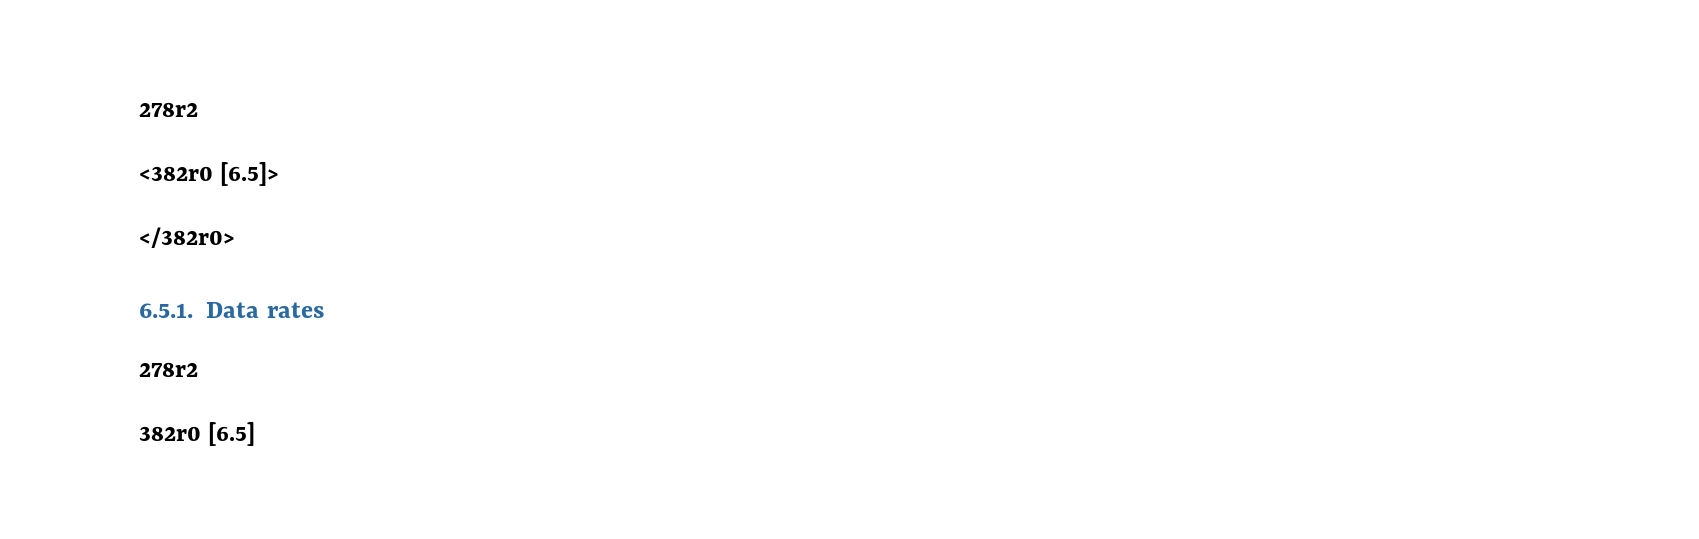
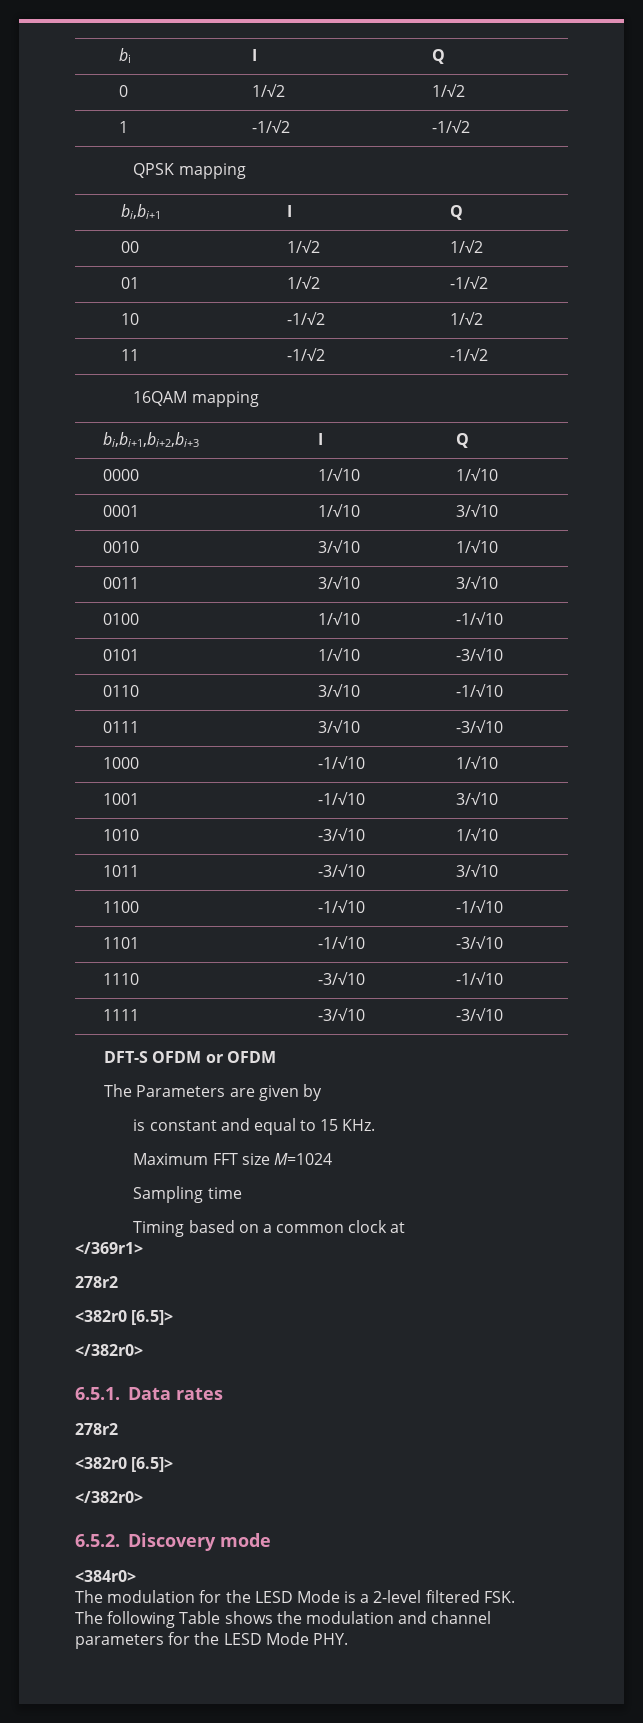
(139, 109) none -> [118,48,131,63] [251,49,257,61] [431,49,445,64] [118,85,128,97] [251,84,285,97] [431,84,465,97] [118,121,128,133] [251,120,290,133] [431,120,470,133] [133,163,246,179] [120,204,161,219] [286,205,292,217] [449,205,463,220] [120,241,139,253] [286,240,320,253] [449,240,483,253] [120,277,139,289] [286,276,320,289] [449,276,488,289] [120,313,139,325] [286,312,325,325] [449,312,483,325] [120,349,139,361] [286,348,325,361] [449,348,488,361] [133,391,259,407] [103,432,200,447] [318,433,324,445] [456,433,470,448] [103,469,140,481] [318,468,361,481] [456,468,499,481] [103,505,140,517] [318,504,361,517] [456,504,499,517] [103,541,140,553] [318,540,361,553] [456,540,499,553] [103,577,140,589] [318,576,361,589] [456,576,499,589] [103,613,140,625] [318,612,361,625] [456,612,504,625] [103,649,140,661] [318,648,361,661] [456,648,504,661] [103,685,140,697] [318,684,361,697] [456,684,504,697] [103,721,140,733] [318,720,361,733] [456,720,504,733] [103,757,140,769] [318,756,366,769] [456,756,499,769] [103,793,140,805] [318,792,366,805] [456,792,499,805] [103,829,140,841] [318,828,366,841] [456,828,499,841] [103,865,140,877] [318,864,366,877] [456,864,499,877] [103,901,140,913] [318,900,366,913] [456,900,504,913] [103,937,140,949] [318,936,366,949] [456,936,504,949] [103,973,140,985] [318,972,366,985] [456,972,504,985] [103,1009,140,1021] [318,1008,366,1021] [456,1008,504,1021] [104,1051,276,1063] [104,1084,322,1101] [133,1118,376,1135] [133,1153,332,1165] [133,1186,242,1203] [133,1220,406,1237] [75,1242,143,1254] bi | I | Q // 0 | 1/√2 | 1/√2 // 1 | -1/√2 | -1/√2 // QPSK mapping // bi,bi+1 | I | Q // 00 | 1/√2 | 1/√2 // 01 | 1/√2 | -1/√2 // 10 | -1/√2 | 1/√2 // 11 | -1/√2 | -1/√2 // 16QAM mapping // bi,bi+1,bi+2,bi+3 | I | Q // 0000 | 1/√10 | 1/√10 // 0001 | 1/√10 | 3/√10 // 0010 | 3/√10 | 1/√10 // 0011 | 3/√10 | 3/√10 // 0100 | 1/√10 | -1/√10 // 0101 | 1/√10 | -3/√10 // 0110 | 3/√10 | -1/√10 // 0111 | 3/√10 | -3/√10 // 1000 | -1/√10 | 1/√10 // 1001 | -1/√10 | 3/√10 // 1010 | -3/√10 | 1/√10 // 1011 | -3/√10 | 3/√10 // 1100 | -1/√10 | -1/√10 // 1101 | -1/√10 | -3/√10 // 1110 | -3/√10 | -1/√10 // 1111 | -3/√10 | -3/√10 // DFT-S OFDM or OFDM // The Parameters are given by // is constant and equal to 15 KHz. // Maximum FFT size M=1024 // Sampling time // Timing based on a common clock at // </369r1> //
[139,422,256,446] 382r0 [6.5] -> [75,1457,174,1472] [75,1491,143,1503] [75,1533,271,1551] [75,1570,136,1582] [75,1590,515,1603] [75,1611,492,1628] [75,1632,348,1649] <382r0 [6.5]> // </382r0> // 6.5.2. Discovery mode // <384r0> // The modulation for the LESD Mode is a 2-level filtered FSK. // The following Table shows the modulation and channel parameters for the LESD Mode PHY.

